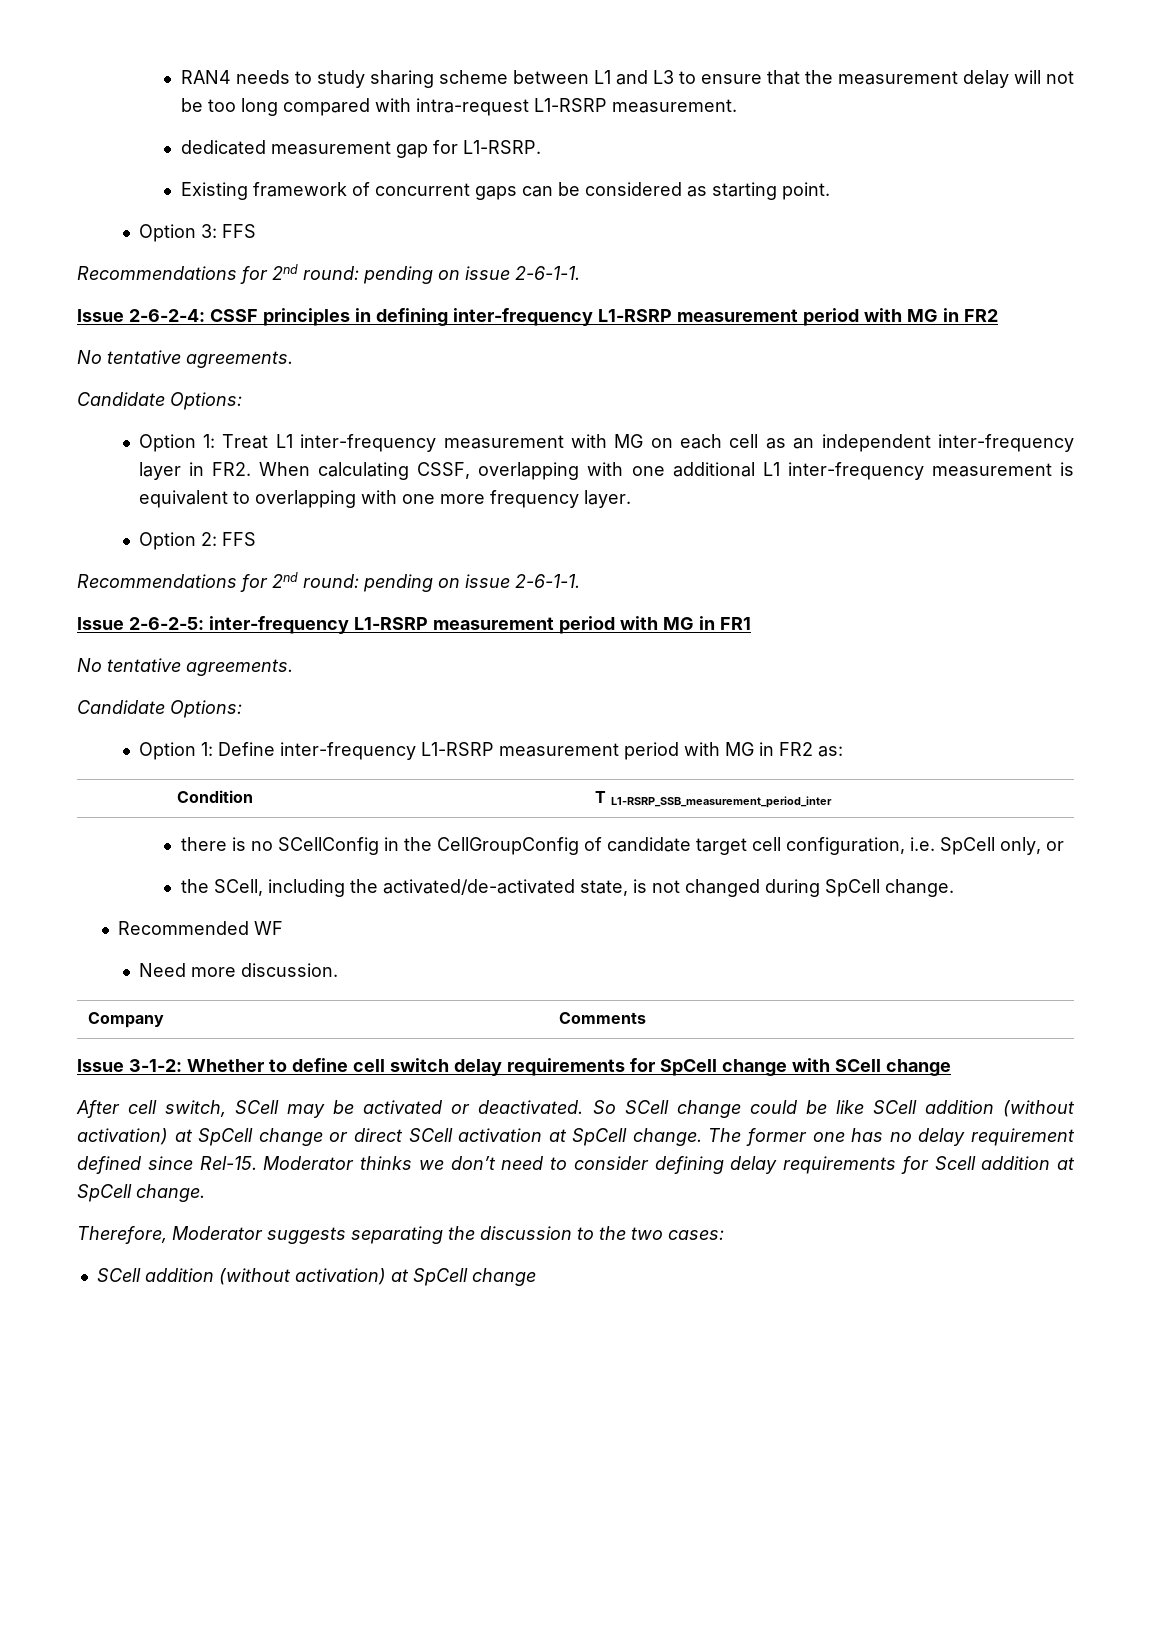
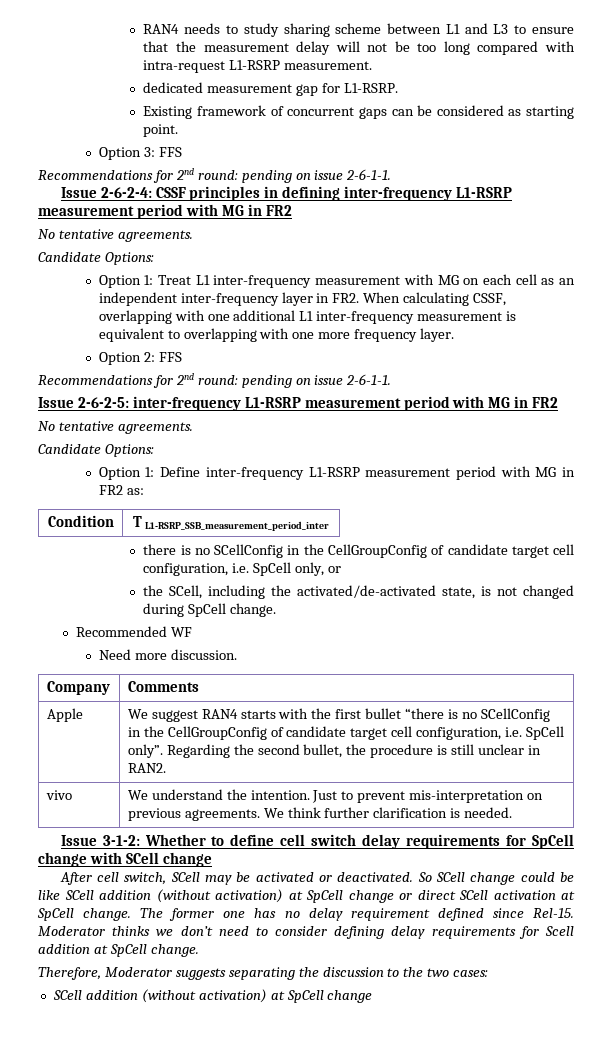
[720,617,751,630] FR1 -> [532,397,559,408] FR2
(646, 1018) none -> [46,708,83,722] [127,708,550,722] [127,726,565,740] [127,744,541,758] [127,763,166,773] [45,790,72,800] [127,789,544,803] [127,807,513,821] // Apple | We suggest RAN4 starts with the first bullet “there is no SCellConfig in the CellGroupConfig of candidate target cell configuration, i.e. SpCell only”. Regarding the second bullet, the procedure is still unclear in RAN2. // vivo | We understand the intention. Just to prevent mis-interpretation on previous agreements. We think further clarification is needed.

